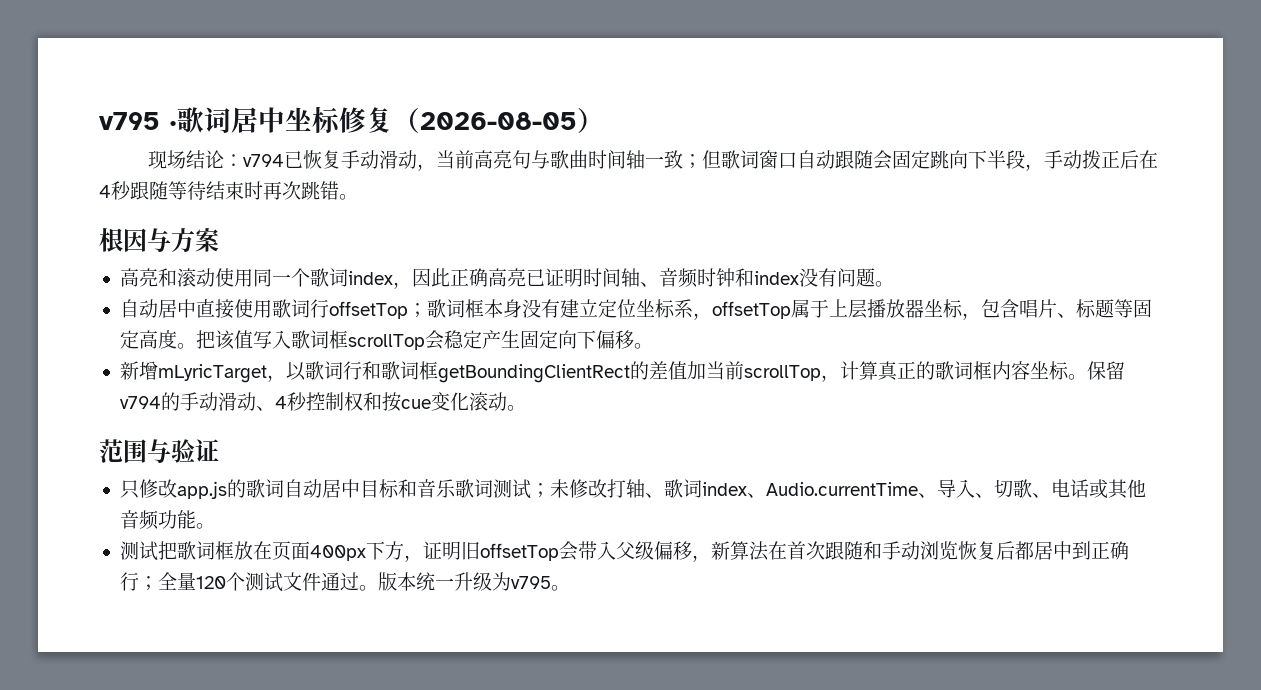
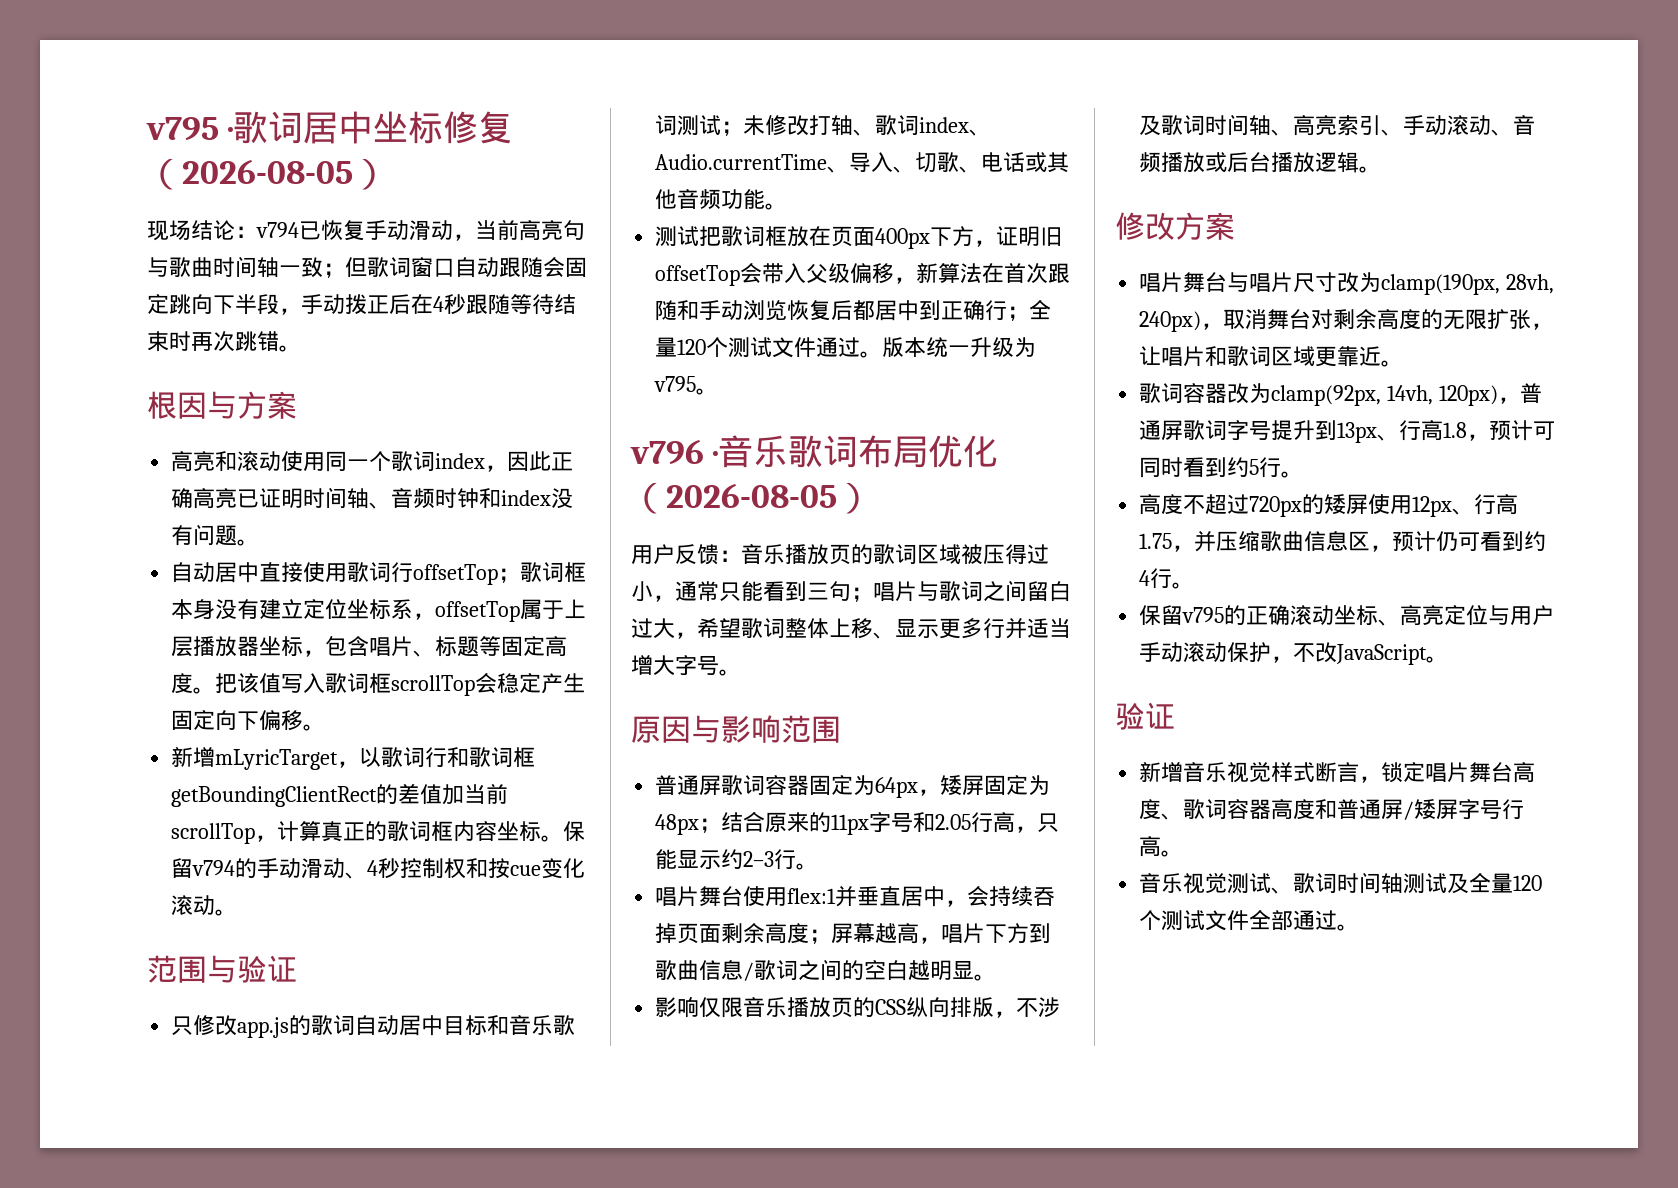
(570, 588) none -> [630,435,999,468] [631,482,872,514] [631,544,1049,565] [631,580,1071,602] [631,618,1071,639] [631,655,741,676] [631,715,841,743] [655,775,1051,798] [655,811,1060,835] [655,849,819,870] [655,886,1056,907] [655,923,1052,944] [655,959,997,981] [655,996,1061,1018] [1139,114,1536,136] [1139,152,1382,173] [1115,212,1235,240] [1139,272,1555,295] [1139,309,1554,332] [1139,346,1404,367] [1139,383,1543,406] [1139,420,1556,443] [1139,457,1304,478] [1139,494,1519,517] [1139,530,1547,552] [1139,568,1195,589] [1139,605,1555,626] [1139,642,1449,665] [1115,702,1175,730] [1139,762,1536,783] [1139,799,1525,820] [1139,836,1184,857] [1139,872,1543,894] [1139,910,1360,931] // v796 ·音乐歌词布局优化（2026-08-05） // 用户反馈：音乐播放页的歌词区域被压得过小，通常只能看到三句；唱片与歌词之间留白过大，希望歌词整体上移、显示更多行并适当增大字号。 // 原因与影响范围 // 普通屏歌词容器固定为64px，矮屏固定为48px；结合原来的11px字号和2.05行高，只能显示约2–3行。 // 唱片舞台使用flex:1并垂直居中，会持续吞掉页面剩余高度；屏幕越高，唱片下方到歌曲信息/歌词之间的空白越明显。 // 影响仅限音乐播放页的CSS纵向排版，不涉及歌词时间轴、高亮索引、手动滚动、音频播放或后台播放逻辑。 // 修改方案 // 唱片舞台与唱片尺寸改为clamp(190px, 28vh, 240px)，取消舞台对剩余高度的无限扩张，让唱片和歌词区域更靠近。 // 歌词容器改为clamp(92px, 14vh, 120px)，普通屏歌词字号提升到13px、行高1.8，预计可同时看到约5行。 // 高度不超过720px的矮屏使用12px、行高1.75，并压缩歌曲信息区，预计仍可看到约4行。 // 保留v795的正确滚动坐标、高亮定位与用户手动滚动保护，不改JavaScript。 // 验证 // 新增音乐视觉样式断言，锁定唱片舞台高度、歌词容器高度和普通屏/矮屏字号行高。 // 音乐视觉测试、歌词时间轴测试及全量120个测试文件全部通过。

